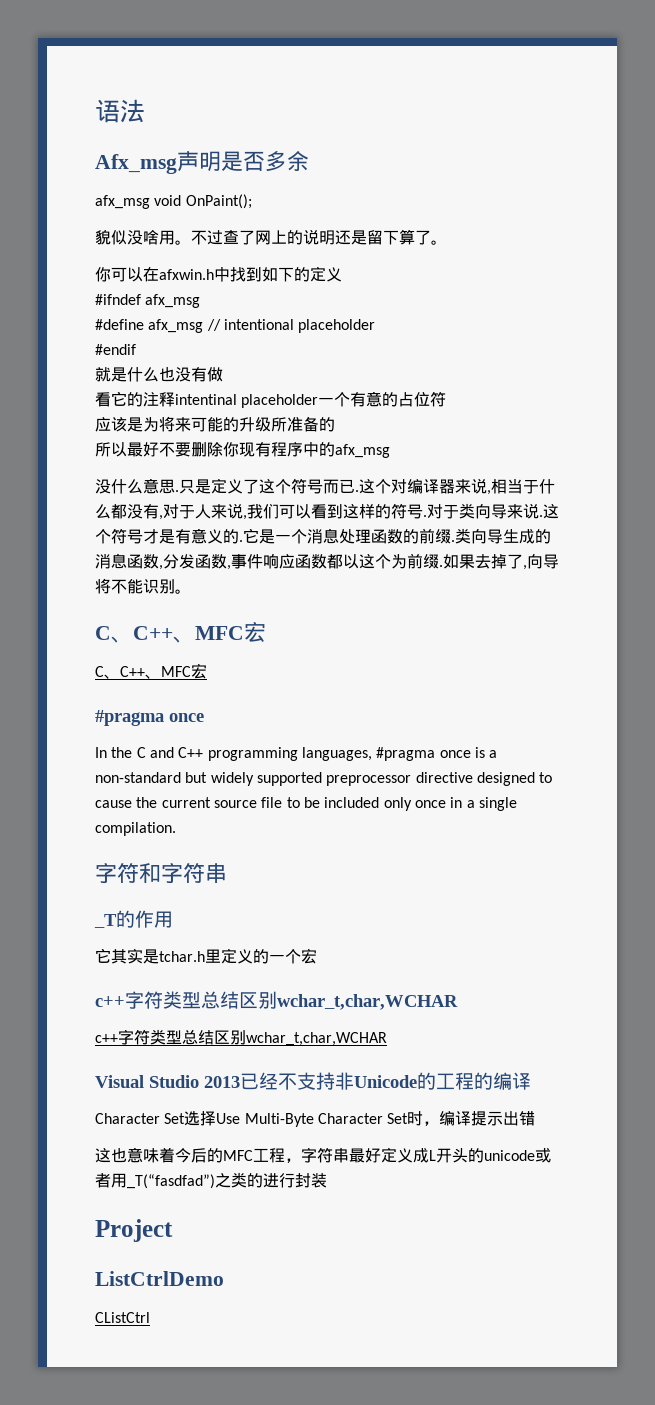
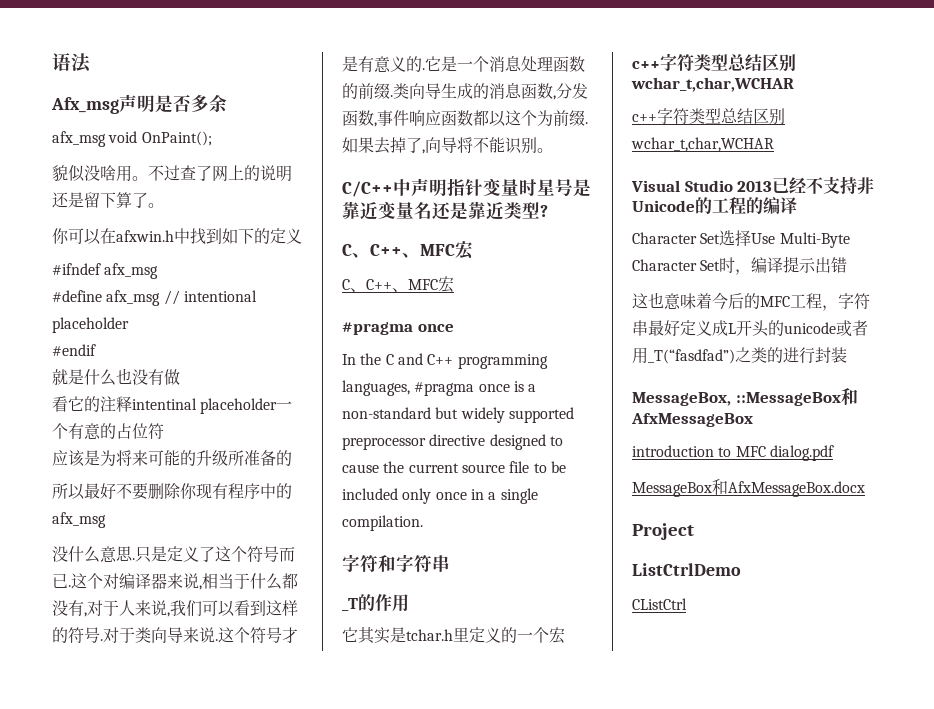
(191, 591) none -> [342,178,591,197] [342,201,548,220] // C/C++中声明指针变量时星号是靠近变量名还是靠近类型?
(327, 1180) none -> [632,388,858,406] [631,413,753,427] [632,445,834,461] [632,479,865,497] // MessageBox, ::MessageBox和AfxMessageBox // introduction to MFC dialog.pdf // MessageBox和AfxMessageBox.docx

